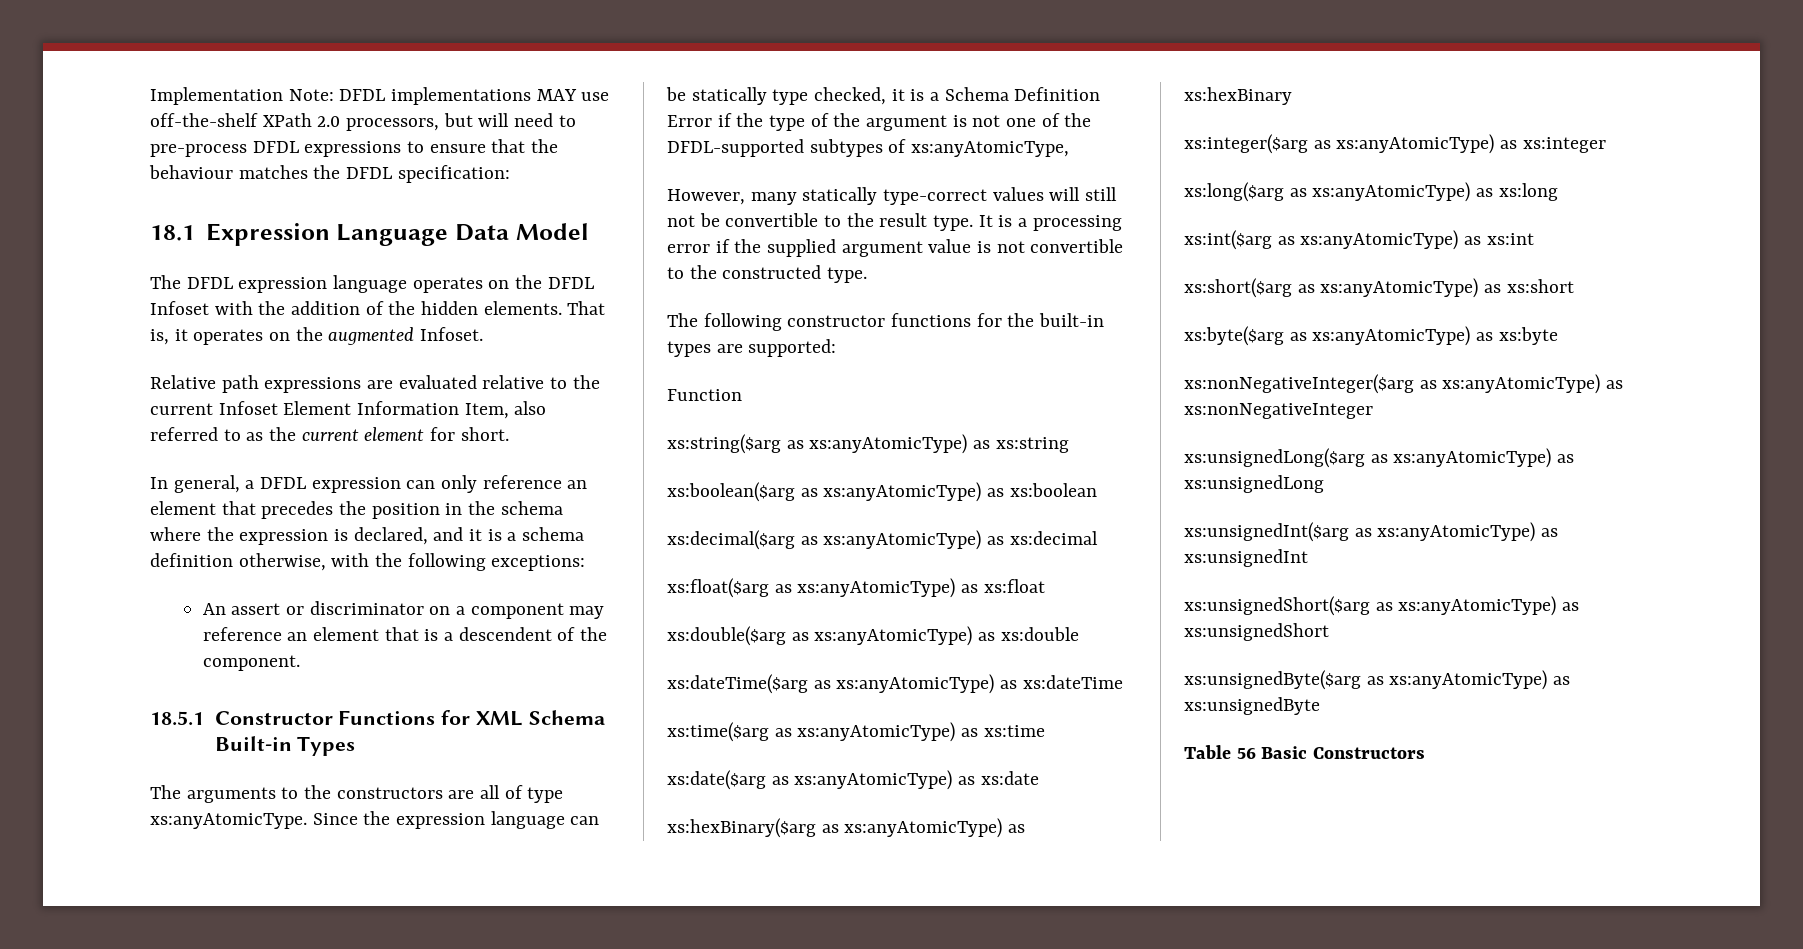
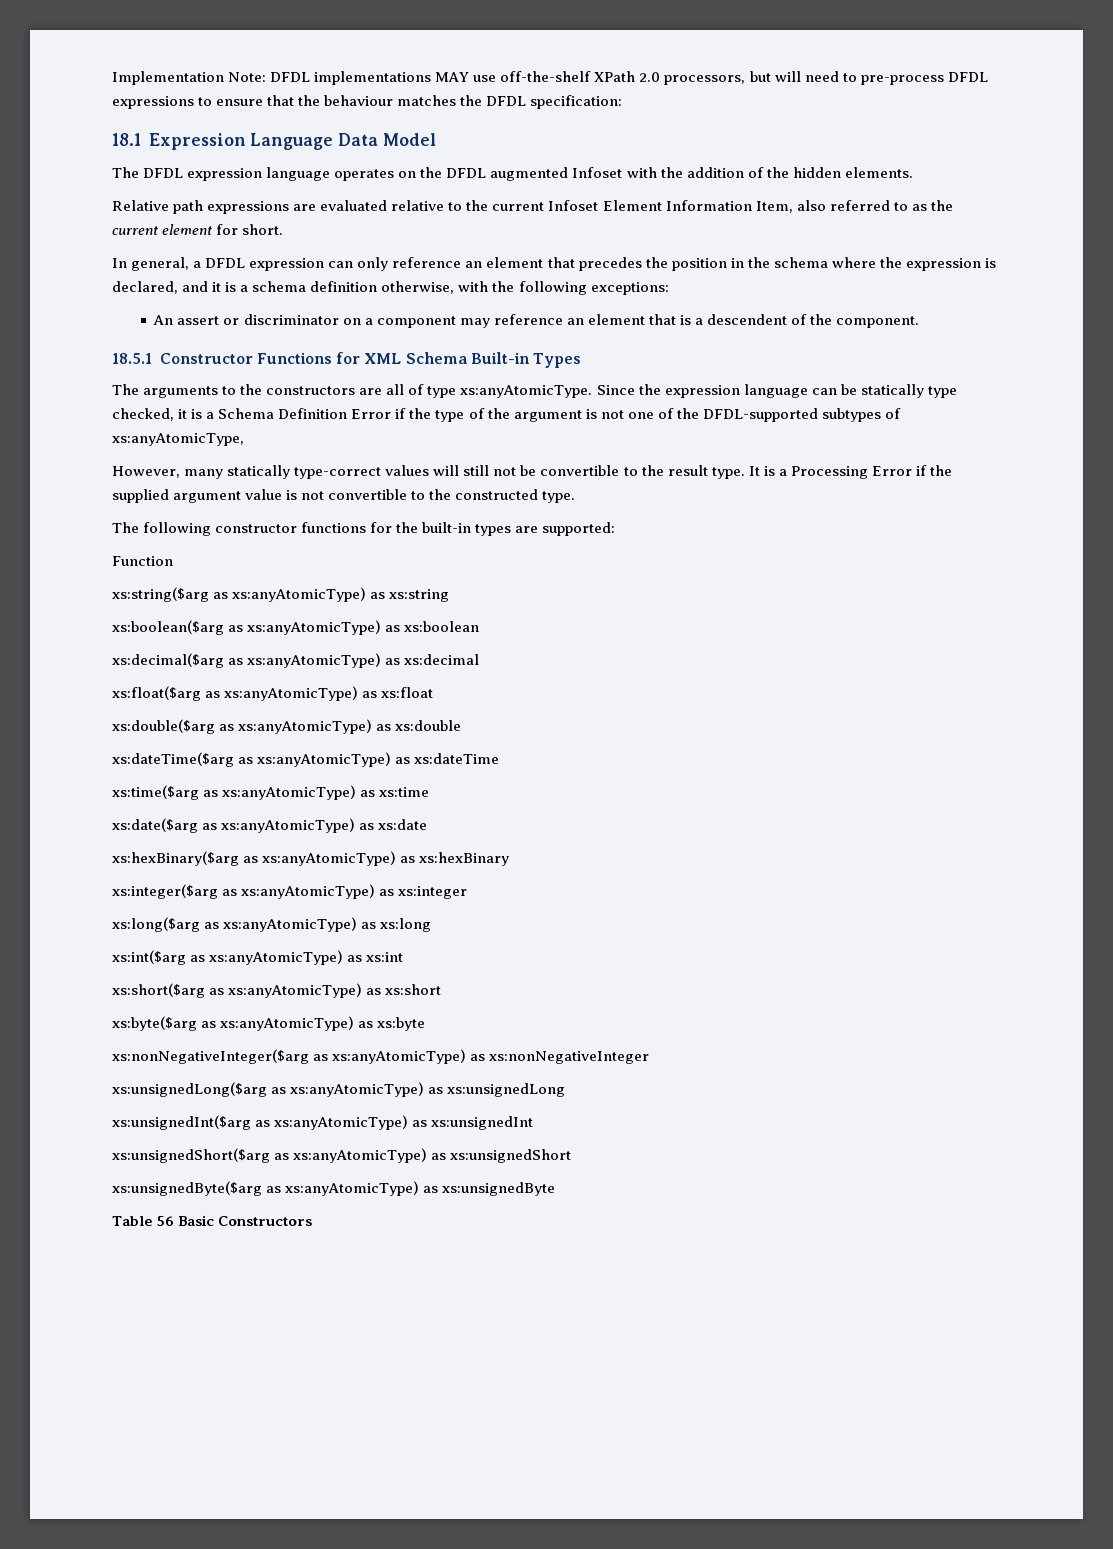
(594, 283) none -> [490,167,569,181] augmented
[567,301,606,315] [150,327,484,345] That is, it operates on the augmented Infoset. -> (913, 172) none
[1032,215,1122,231] [667,244,710,253] processing error -> [790,466,912,479] Processing Error

